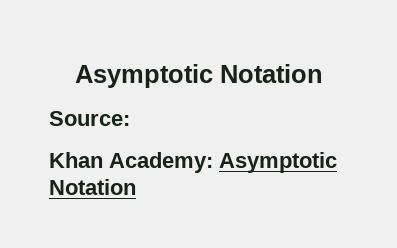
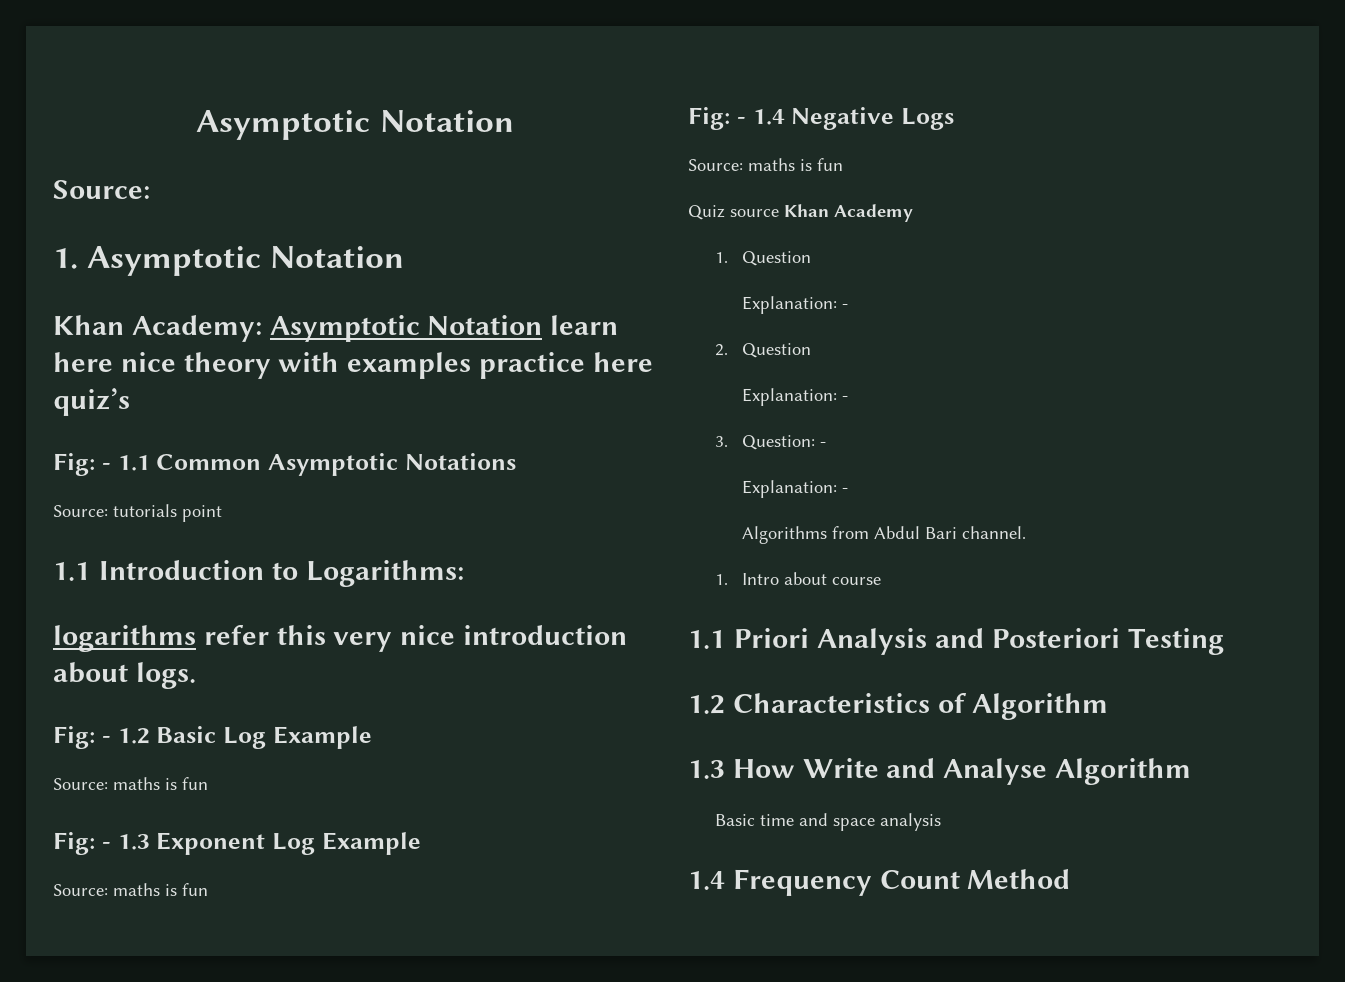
(130, 118) none -> [53,246,405,276] // 1. Asymptotic Notation
(136, 187) none -> [550,315,619,335] [53,352,653,379] [53,388,130,416] [53,453,516,476] [53,504,222,522] [53,560,464,587] [53,625,628,652] [53,662,196,689] [53,726,372,749] [53,777,208,790] [53,832,421,855] [53,883,208,896] [688,107,954,130] [688,158,843,171] [688,204,913,222] [714,251,811,266] [741,296,848,314] [714,343,811,358] [741,388,848,406] [714,435,826,450] [741,480,848,498] [741,526,1026,544] [714,572,881,585] [688,628,1224,655] [688,693,1109,720] [688,758,1192,785] [714,813,941,831] [688,869,1071,896] learn here nice theory with examples practice here quiz’s // Fig: - 1.1 Common Asymptotic Notations // Source: tutorials point // 1.1 Introduction to Logarithms: // logarithms refer this very nice introduction about logs. // Fig: - 1.2 Basic Log Example // Source: maths is fun // Fig: - 1.3 Exponent Log Example // Source: maths is fun // Fig: - 1.4 Negative Logs // Source: maths is fun // Quiz source Khan Academy // 1. Question // Explanation: - // 2. Question // Explanation: - // 3. Question: - // Explanation: - // Algorithms from Abdul Bari channel. // 1. Intro about course // 1.1 Priori Analysis and Posteriori Testing // 1.2 Characteristics of Algorithm // 1.3 How Write and Analyse Algorithm // Basic time and space analysis // 1.4 Frequency Count Method

